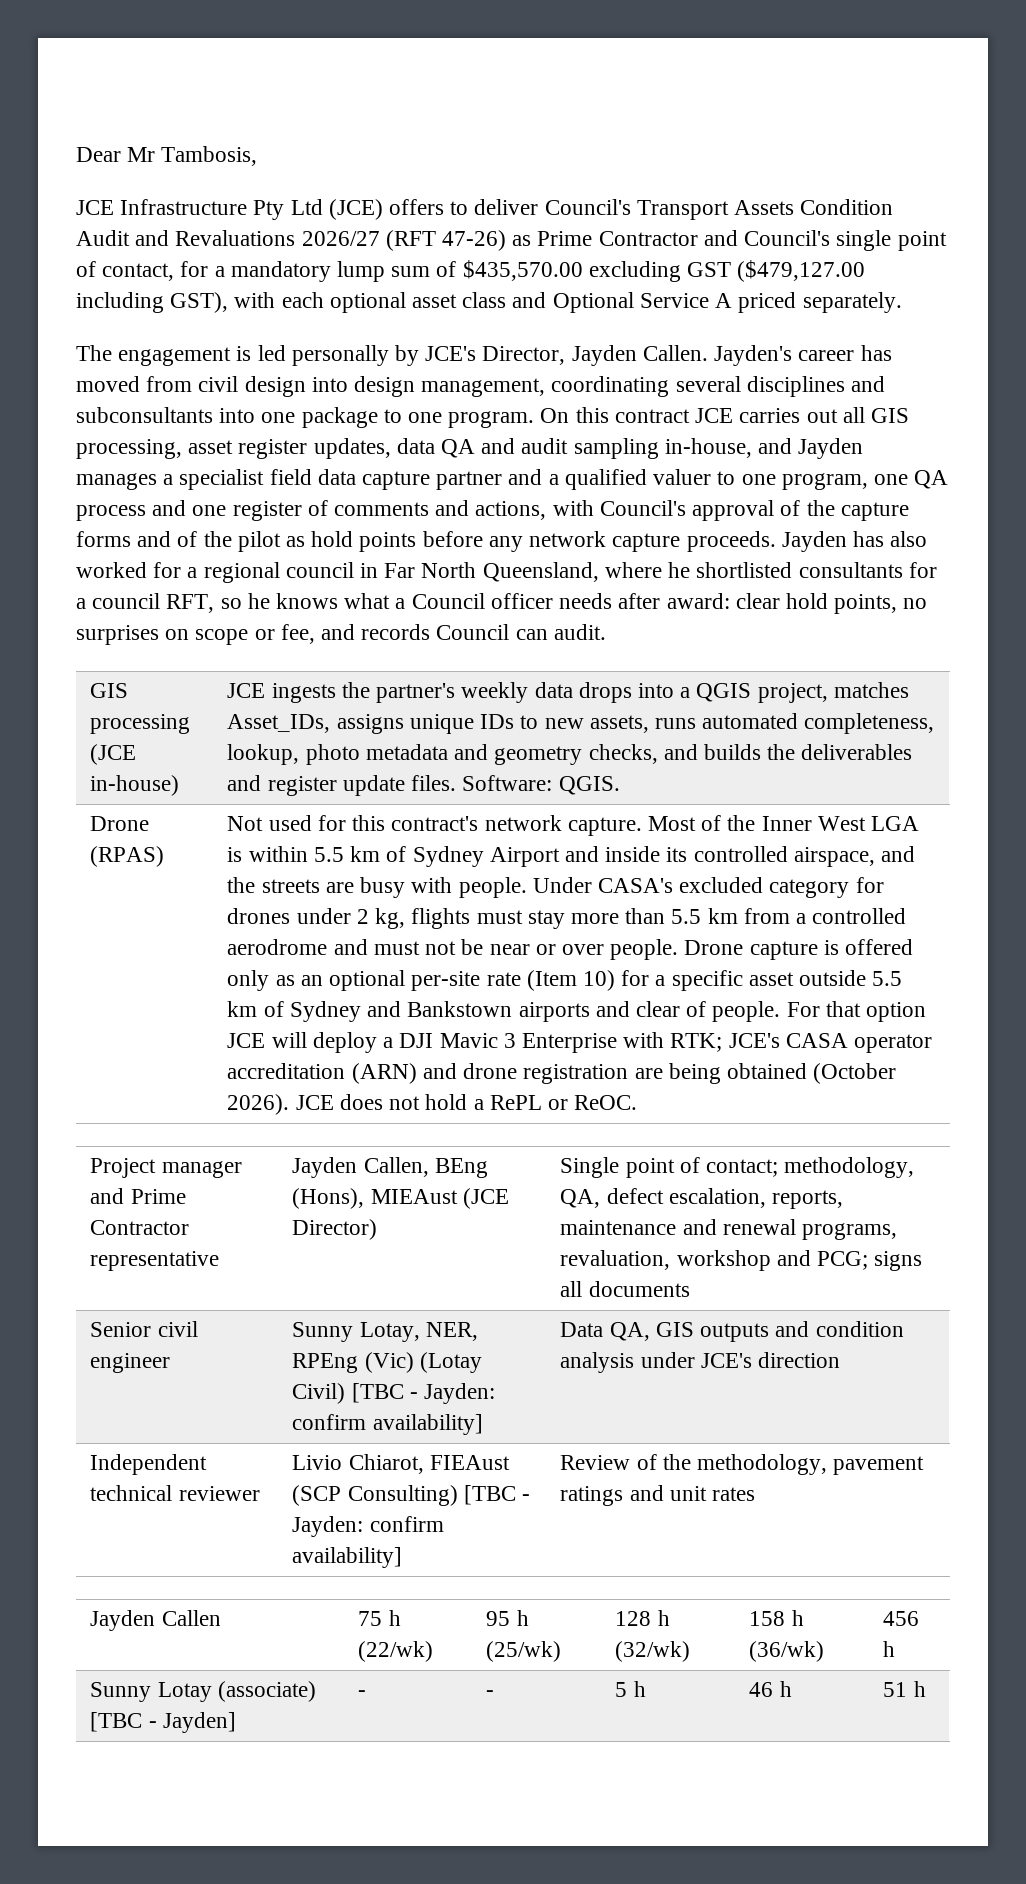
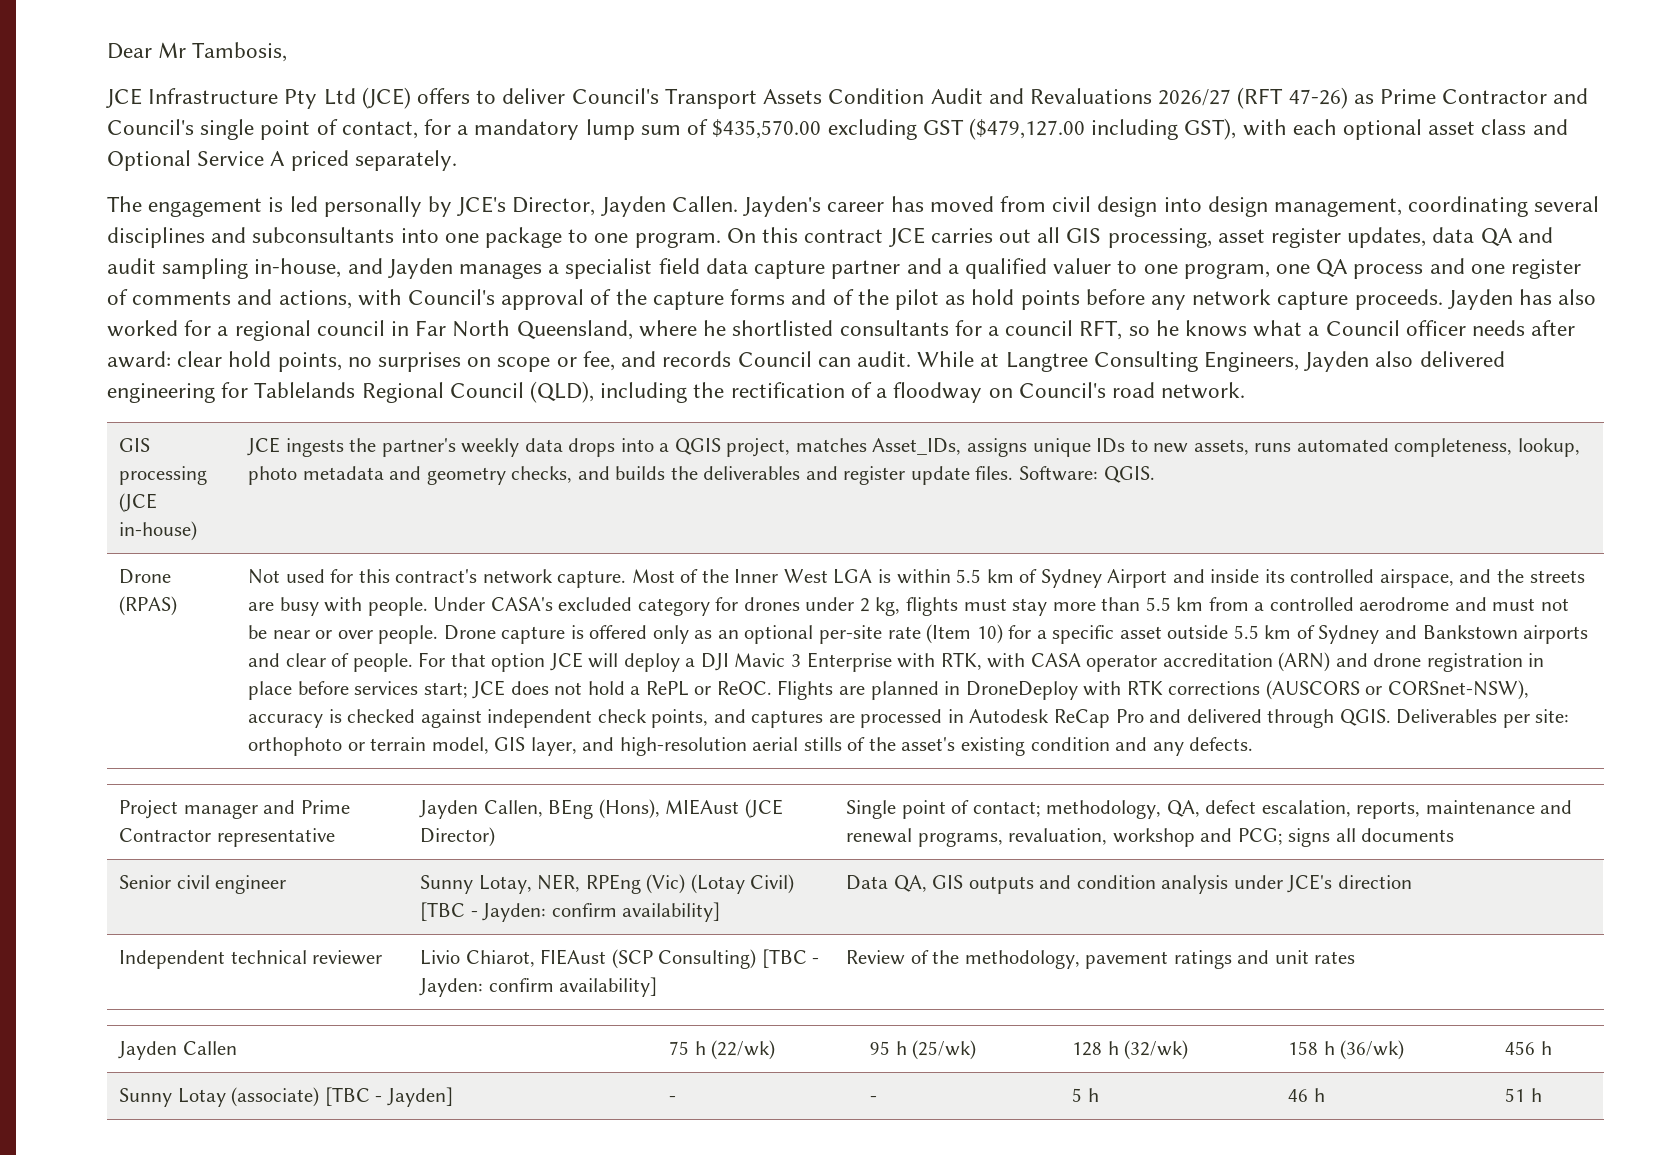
(606, 632) none -> [917,351,1505,372] [107,381,1246,403] While at Langtree Consulting Engineers, Jayden also delivered engineering for Tablelands Regional Council (QLD), including the rectification of a floodway on Council's road network.
[670,1033,780,1052] RTK; JCE's -> [940,652,1026,670] RTK, with
[634,1063,897,1084] [227,1094,290,1115] are being obtained (October 2026). -> [1528,653,1545,667] [248,681,468,700] in place before services start;
(638, 1102) none -> [777,680,1529,700] [248,709,1570,728] [248,737,1254,756] Flights are planned in DroneDeploy with RTK corrections (AUSCORS or CORSnet-NSW), accuracy is checked against independent check points, and captures are processed in Autodesk ReCap Pro and delivered through QGIS. Deliverables per site: orthophoto or terrain model, GIS layer, and high-resolution aerial stills of the asset's existing condition and any defects.

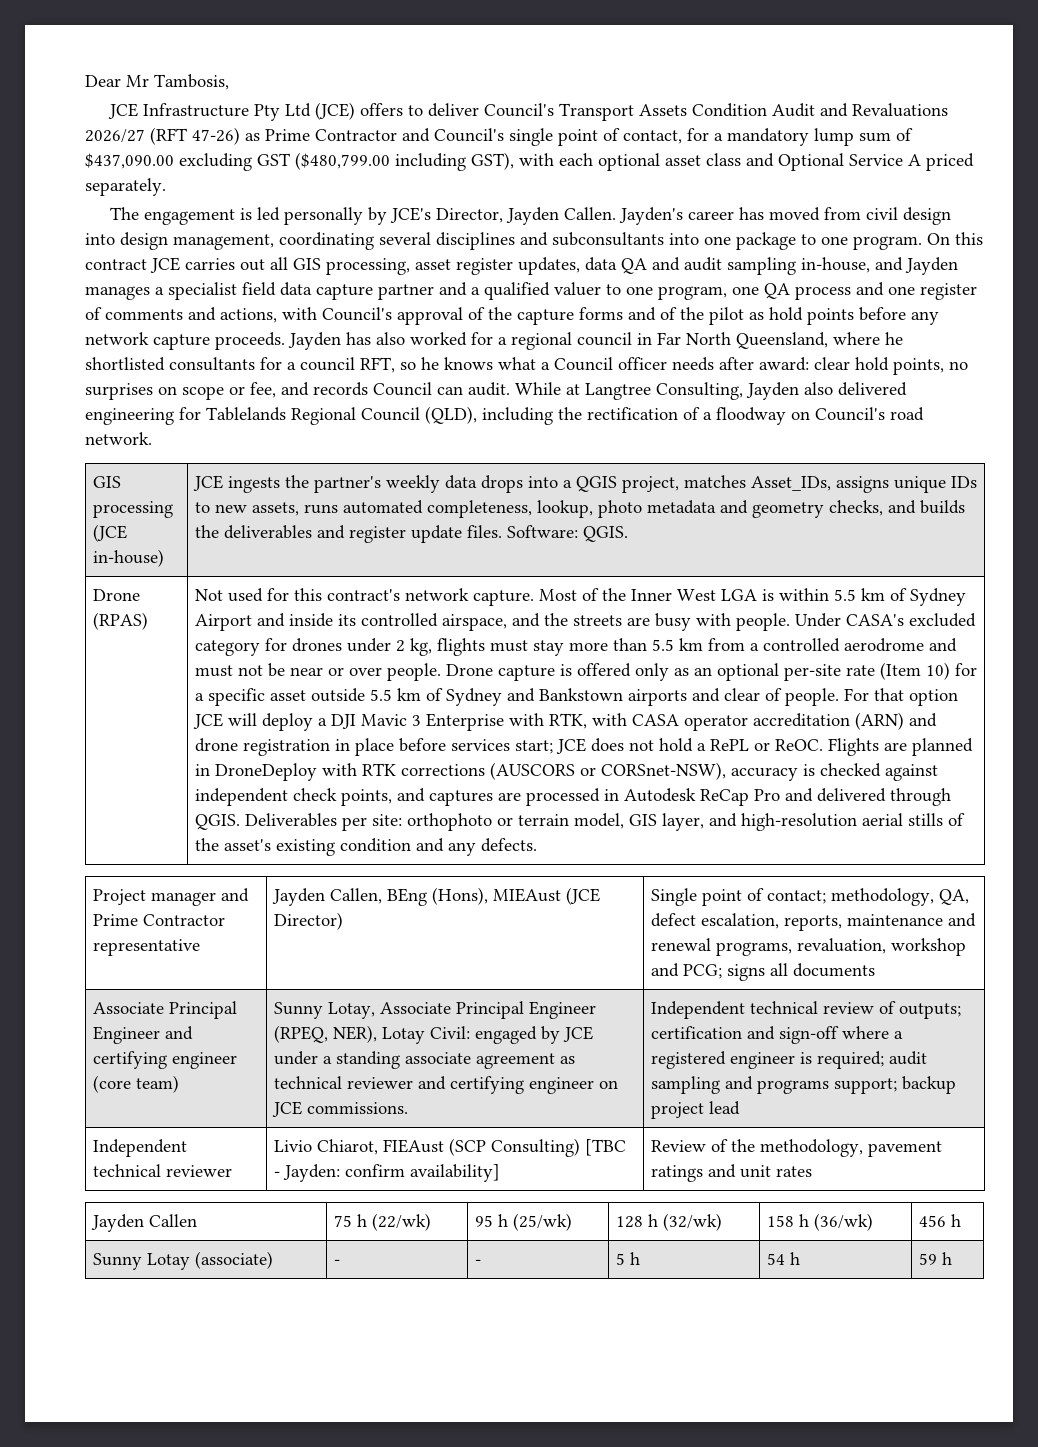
[712,119,822,139] $435,570.00 -> [85,153,174,169] $437,090.00
[968,118,1085,140] ($479,127.00 -> [295,152,390,170] ($480,799.00
[1093,351,1299,372] Consulting Engineers, -> [656,382,743,400] Consulting,
[119,875,287,894] Senior civil engineer -> [92,1001,237,1019] [92,1026,193,1044] [92,1051,237,1069] [92,1075,179,1093] Associate Principal Engineer and certifying engineer (core team)
[537,874,795,894] [420,902,721,922] [846,874,1412,894] NER, RPEng (Vic) (Lotay Civil) [TBC - Jayden: confirm availability] | Data QA, GIS outputs and condition analysis under JCE's direction -> [379,1001,596,1019] [273,1025,593,1044] [273,1051,575,1069] [273,1076,618,1094] [271,1101,408,1117] [650,1001,961,1019] [650,1026,903,1044] [650,1051,927,1069] [650,1076,956,1094] [650,1101,740,1119] Associate Principal Engineer (RPEQ, NER), Lotay Civil: engaged by JCE under a standing associate agreement as technical reviewer and certifying engineer on JCE commissions. | Independent technical review of outputs; certification and sign-off where a registered engineer is required; audit sampling and programs support; backup project lead
[324,1087,453,1107] [TBC - Jayden] -> (273, 1260) none
[1288,1088,1325,1102] [1505,1088,1526,1102] 46 h | 51 -> [766,1252,800,1265] [918,1253,937,1265] 54 h | 59

